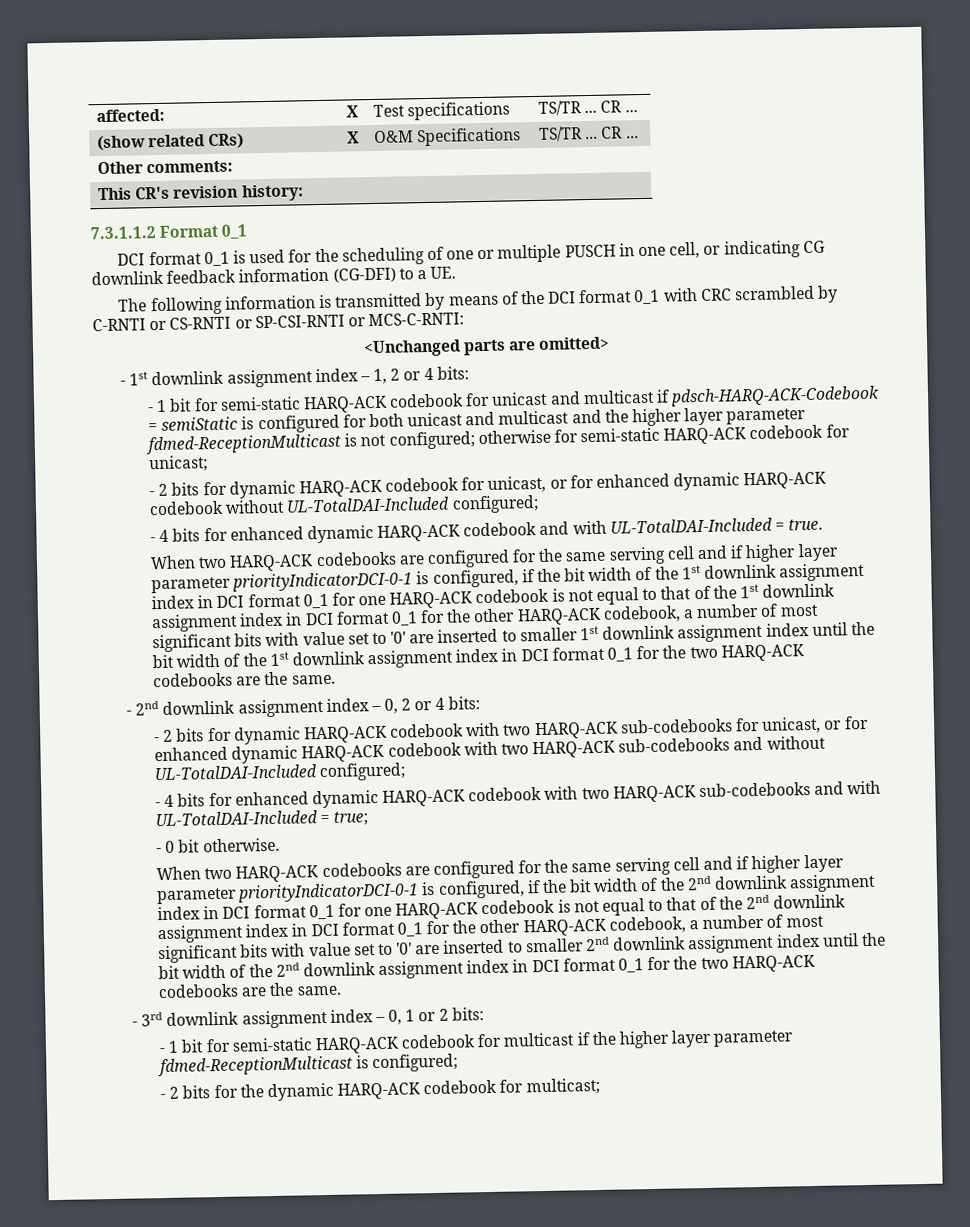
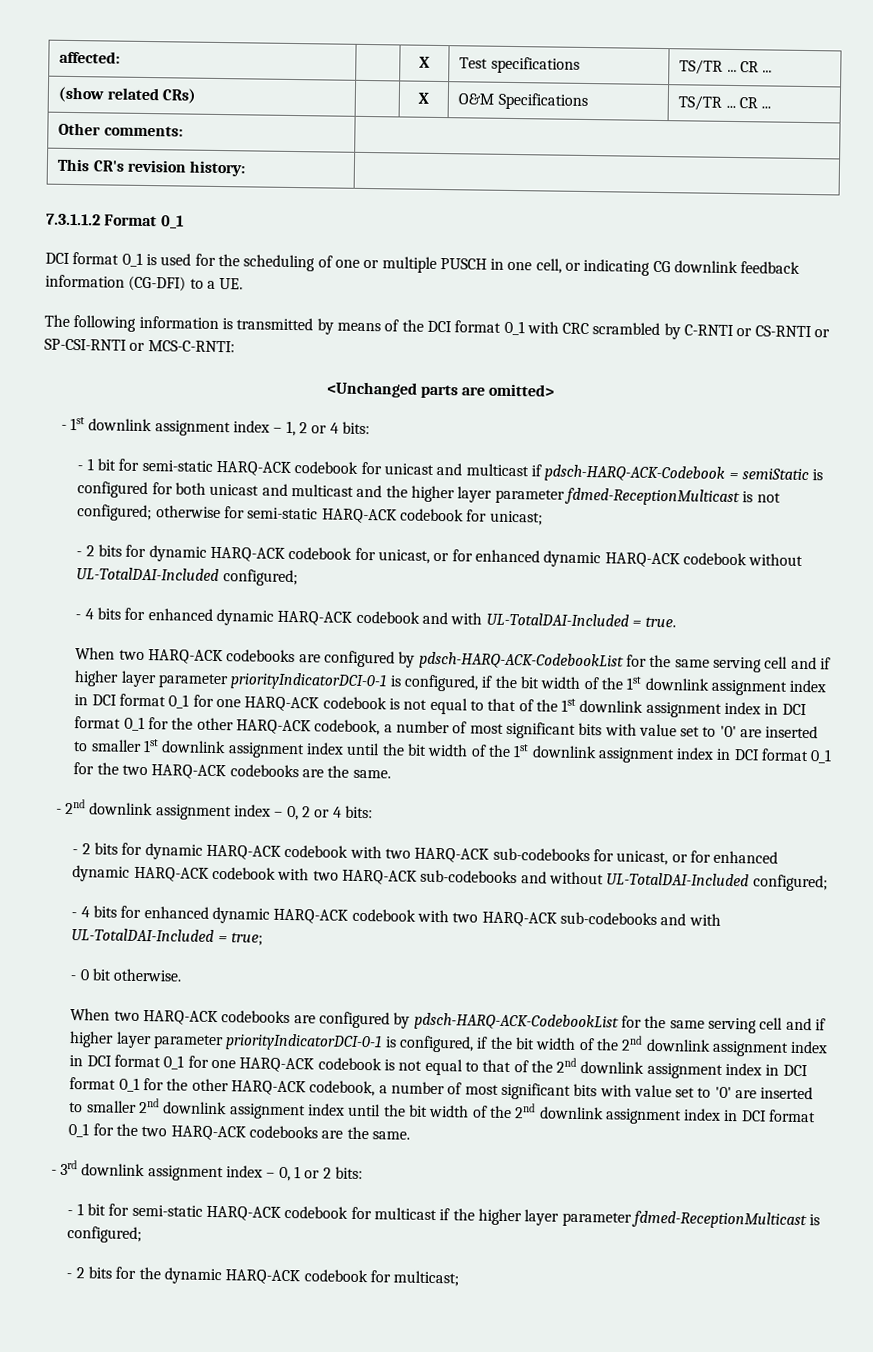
(510, 559) none -> [398,651,624,671] by pdsch-HARQ-ACK-CodebookList
(515, 870) none -> [393,1012,619,1032] by pdsch-HARQ-ACK-CodebookList

